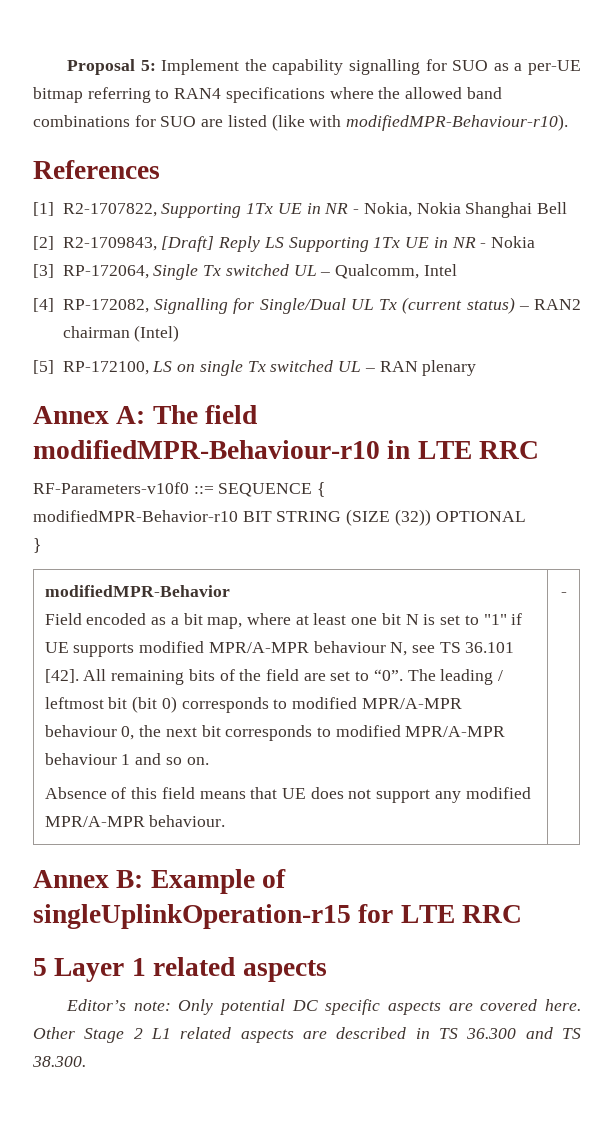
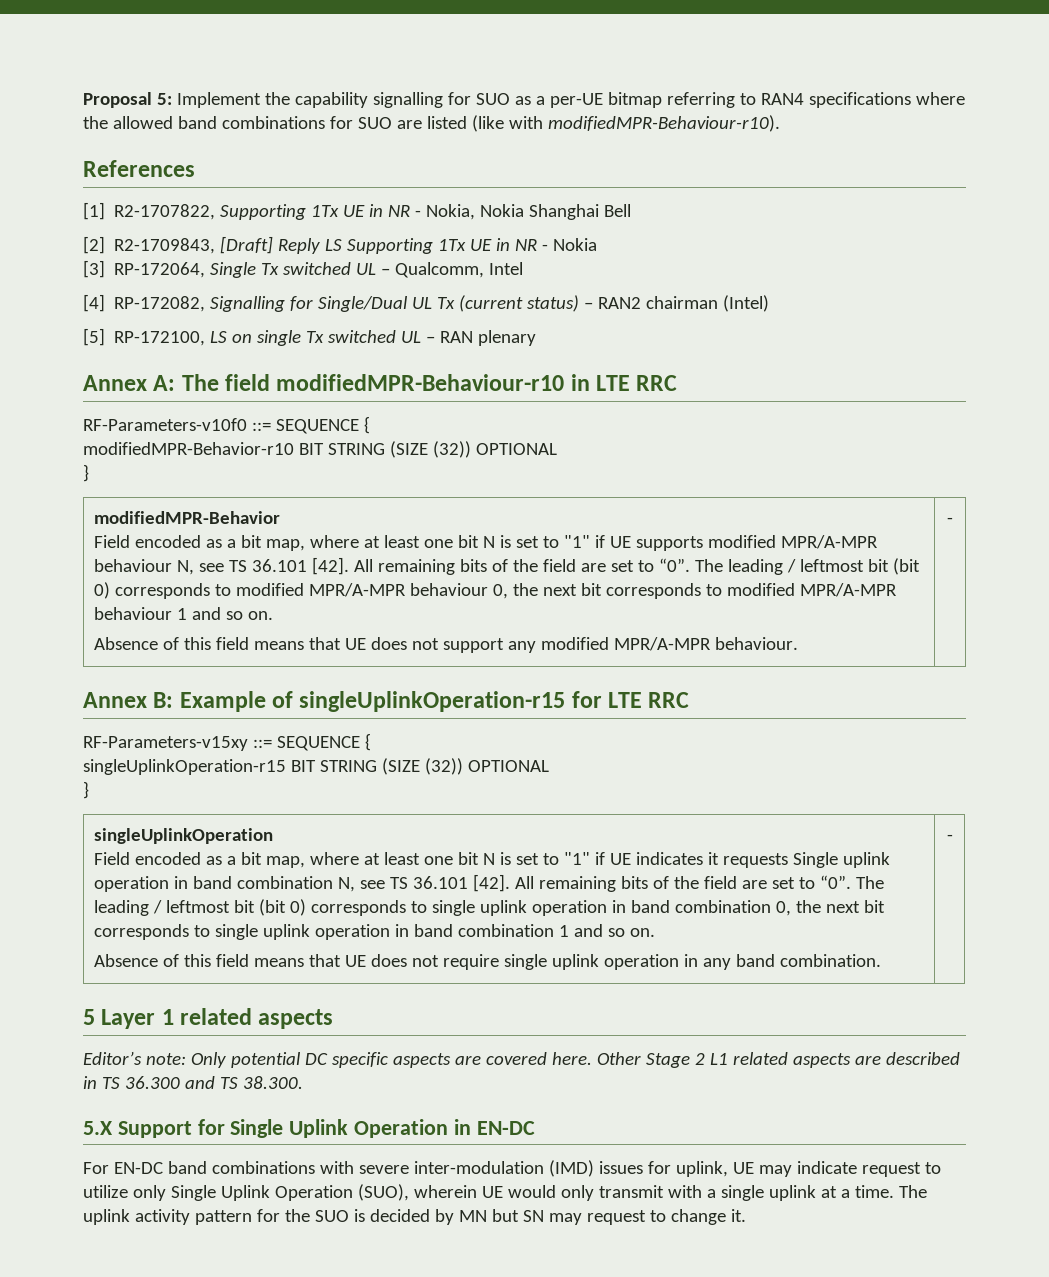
(523, 914) none -> [83,733,371,751] [83,758,549,775] [83,781,89,799] [93,828,273,844] [93,852,890,868] [93,874,884,892] [93,899,885,916] [93,924,655,940] [93,954,881,970] [946,834,953,841] // RF-Parameters-v15xy ::= SEQUENCE { // singleUplinkOperation-r15 BIT STRING (SIZE (32)) OPTIONAL // } // singleUplinkOperation // Field encoded as a bit map, where at least one bit N is set to "1" if UE indicates it requests Single uplink operation in band combination N, see TS 36.101 [42]. All remaining bits of the field are set to “0”. The leading / leftmost bit (bit 0) corresponds to single uplink operation in band combination 0, the next bit corresponds to single uplink operation in band combination 1 and so on. // Absence of this field means that UE does not require single uplink operation in any band combination. | -
(86, 1061) none -> [83,1119,535,1138] [83,1160,941,1177] [83,1184,927,1201] [83,1209,746,1225] // 5.X Support for Single Uplink Operation in EN-DC // For EN-DC band combinations with severe inter-modulation (IMD) issues for uplink, UE may indicate request to utilize only Single Uplink Operation (SUO), wherein UE would only transmit with a single uplink at a time. The uplink activity pattern for the SUO is decided by MN but SN may request to change it.

